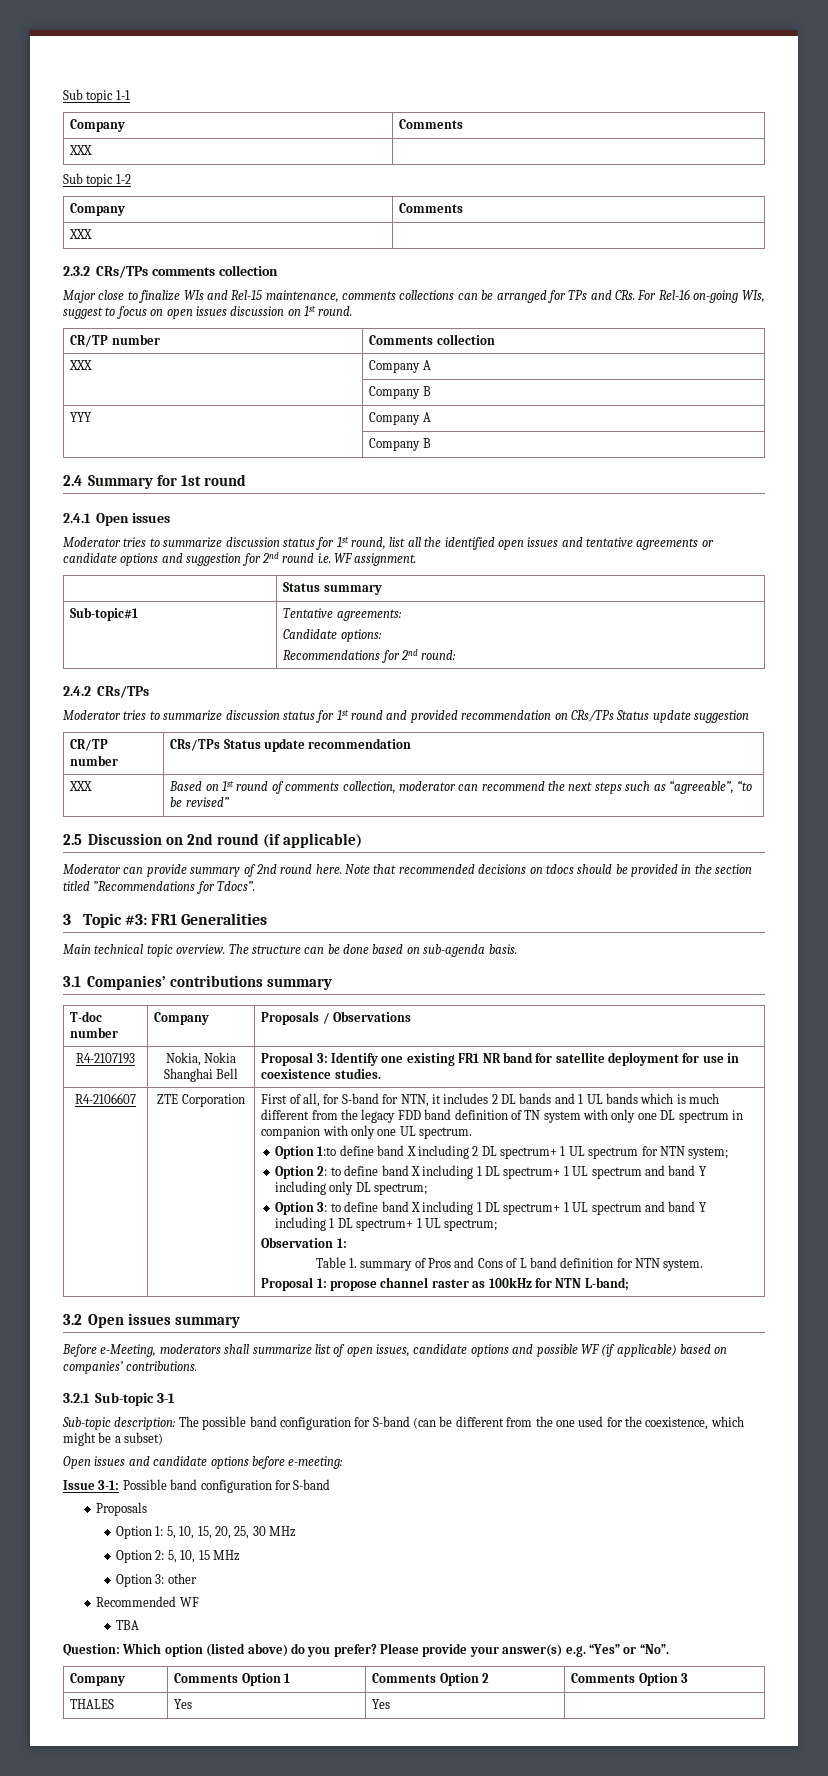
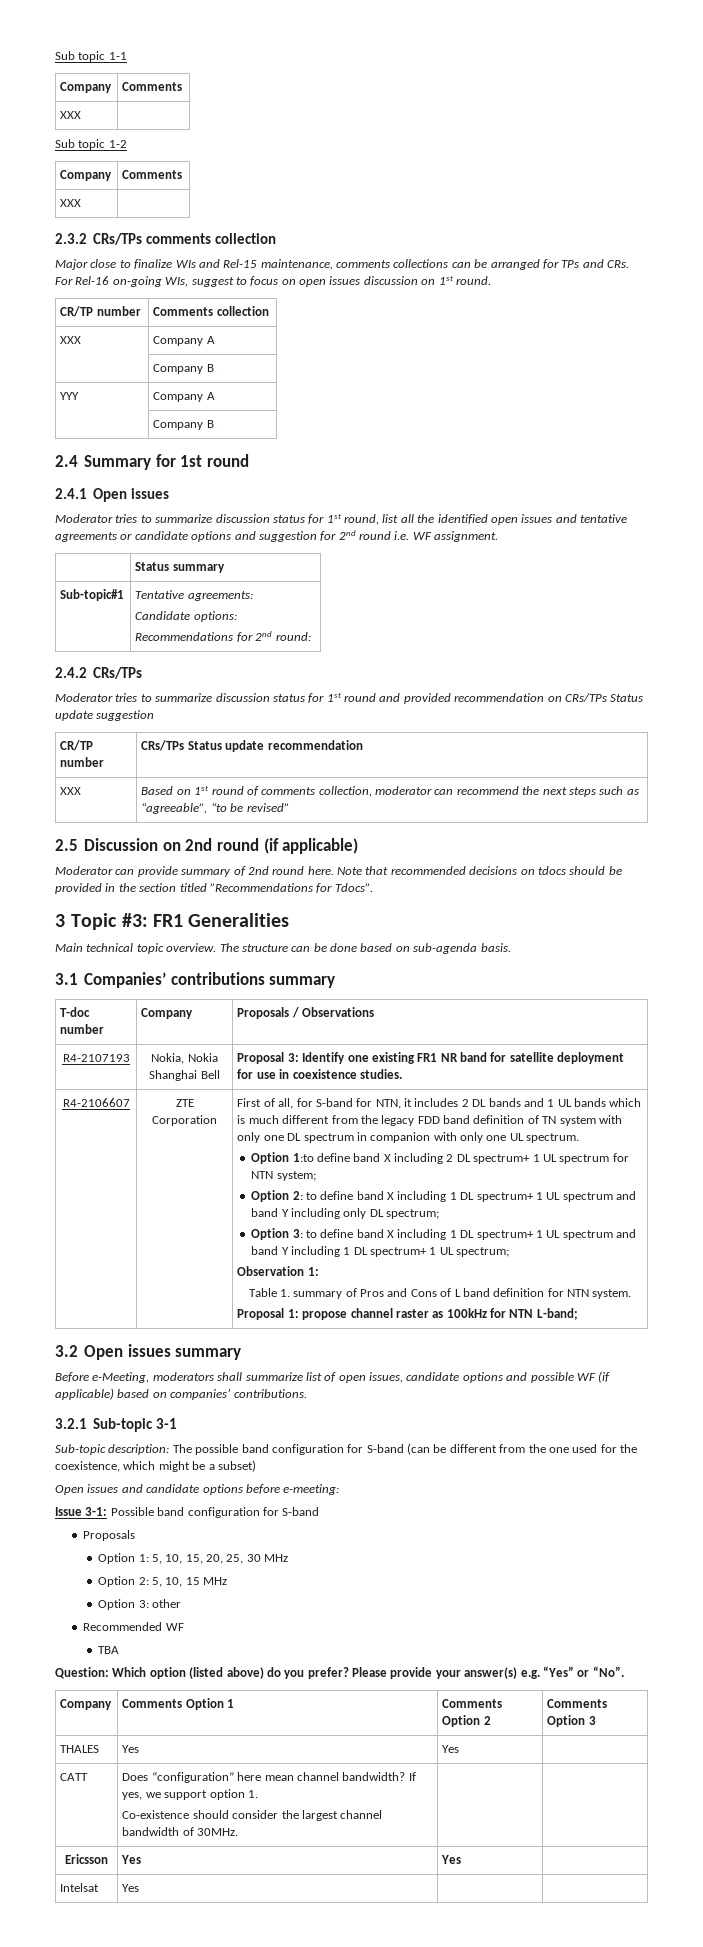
(391, 1704) none -> [60,1773,89,1781] [122,1772,416,1783] [122,1789,258,1800] [122,1810,383,1821] [122,1827,239,1836] [65,1854,108,1864] [121,1855,142,1864] [441,1855,462,1864] [60,1883,100,1892] [122,1884,140,1892] // CATT | Does “configuration” here mean channel bandwidth? If yes, we support option 1. // Co-existence should consider the largest channel bandwidth of 30MHz. | | // Ericsson | Yes | Yes | // Intelsat | Yes | |

